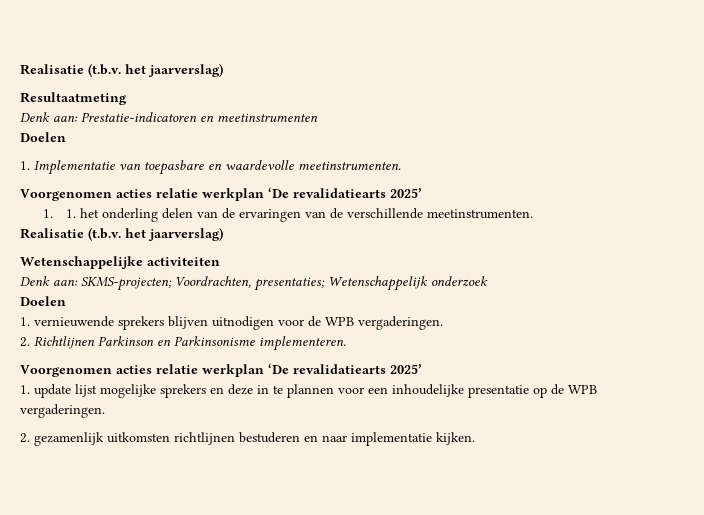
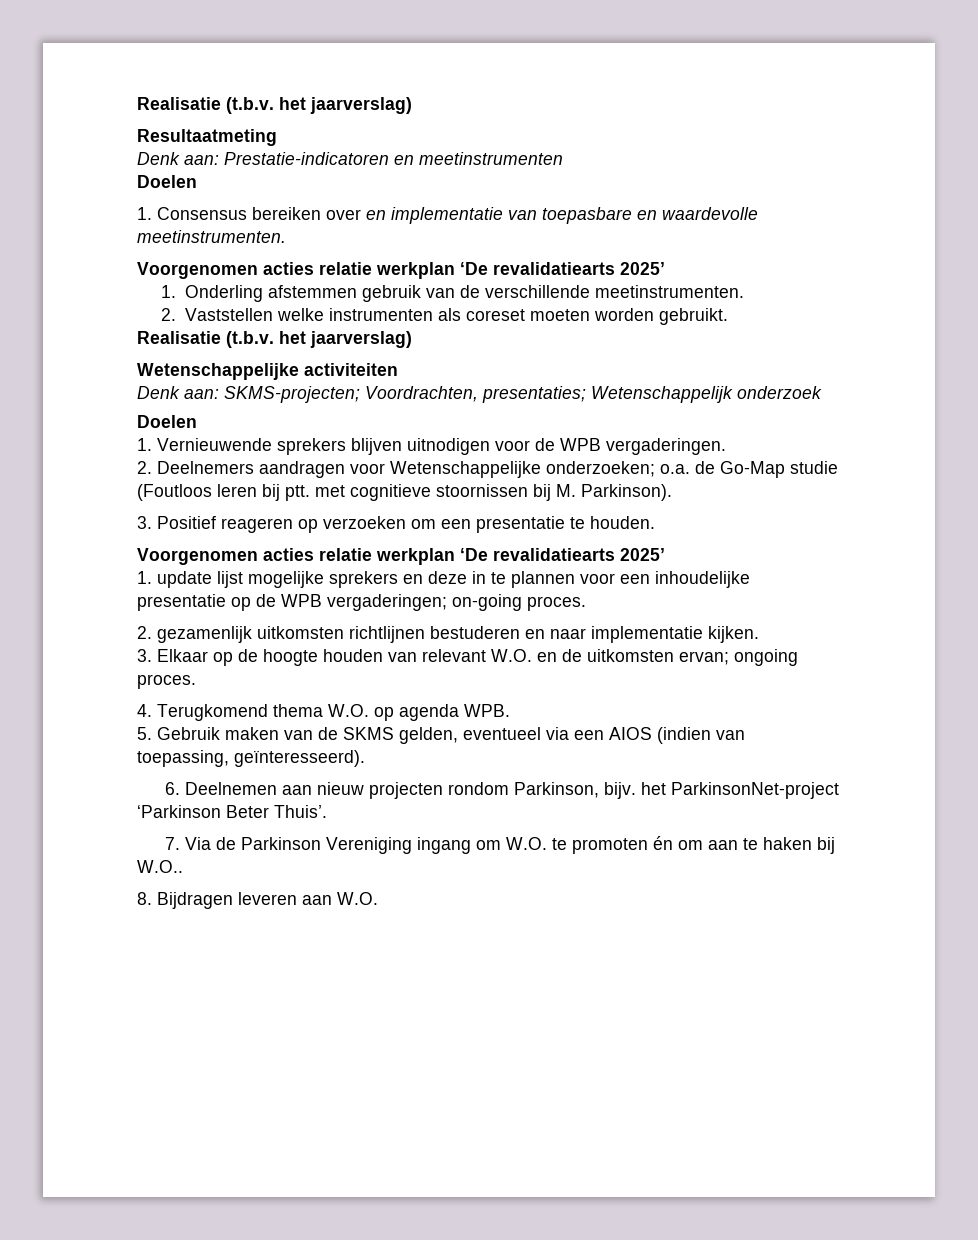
[34,160,115,175] Implementatie -> [157,207,503,224] Consensus bereiken over en implementatie
[65,208,533,222] 1. het onderling delen van de ervaringen van de verschillende meetinstrumenten. -> [185,285,745,302] [161,308,729,325] Onderling afstemmen gebruik van de verschillende meetinstrumenten. // 2. Vaststellen welke instrumenten als coreset moeten worden gebruikt.
[34,316,114,327] vernieuwende -> [157,438,272,451] Vernieuwende
[34,336,346,351] Richtlijnen Parkinson en Parkinsonisme implementeren. -> [157,461,838,478] [137,484,672,501] [137,516,655,533] Deelnemers aandragen voor Wetenschappelijke onderzoeken; o.a. de Go-Map studie (Foutloos leren bij ptt. met cognitieve stoornissen bij M. Parkinson). // 3. Positief reageren op verzoeken om een presentatie te houden.
[20,404,105,418] vergaderingen. -> [327,594,586,611] vergaderingen; on-going proces.
(475, 438) none -> [137,649,798,666] [137,674,196,689] [137,704,510,721] [137,727,745,744] [137,750,365,767] [164,782,839,799] [137,805,327,818] [164,836,835,854] [137,860,183,873] [137,892,378,909] // 3. Elkaar op de hoogte houden van relevant W.O. en de uitkomsten ervan; ongoing proces. // 4. Terugkomend thema W.O. op agenda WPB. // 5. Gebruik maken van de SKMS gelden, eventueel via een AIOS (indien van toepassing, geïnteresseerd). // 6. Deelnemen aan nieuw projecten rondom Parkinson, bijv. het ParkinsonNet-project ‘Parkinson Beter Thuis’. // 7. Via de Parkinson Vereniging ingang om W.O. te promoten én om aan te haken bij W.O.. // 8. Bijdragen leveren aan W.O.

